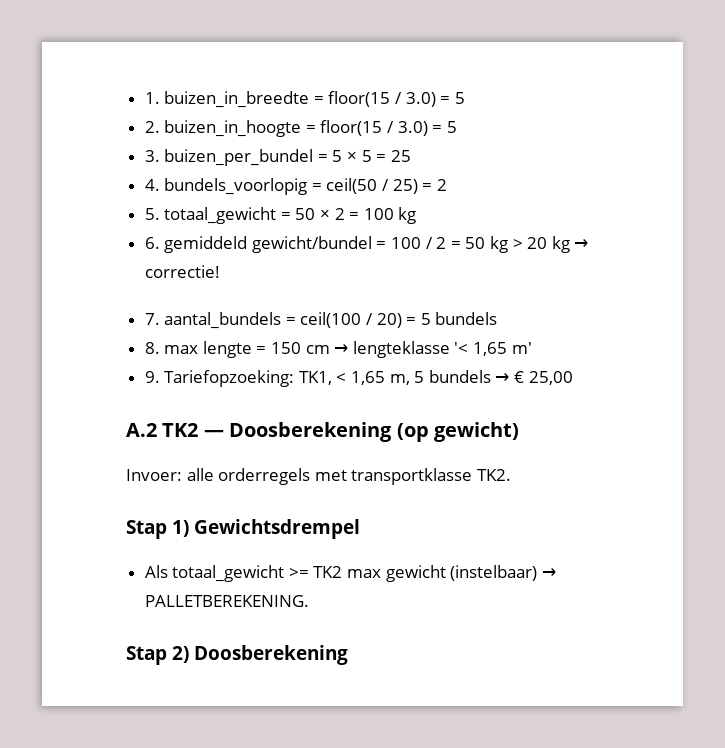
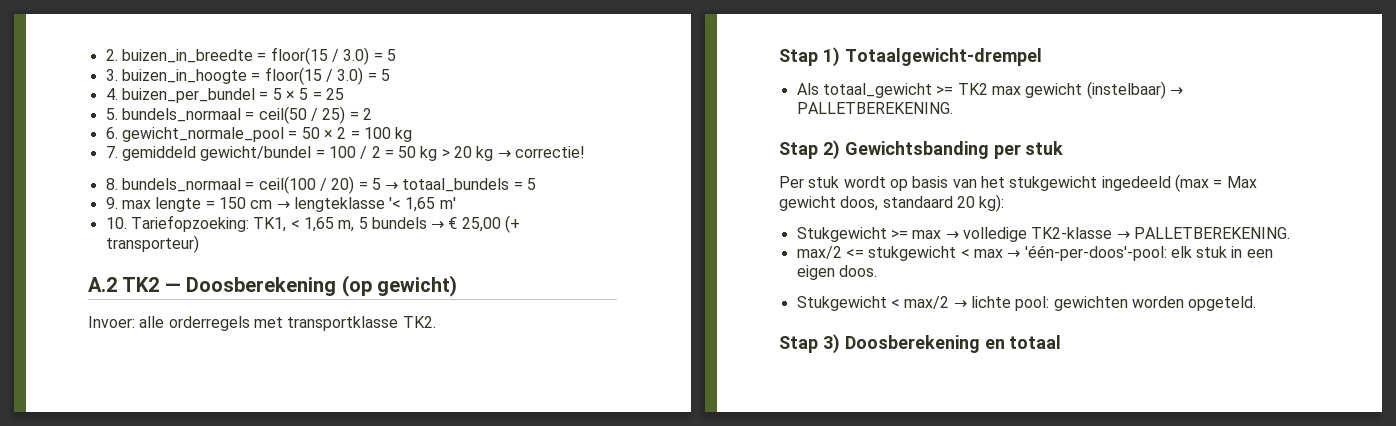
[144,92,160,104] 1. -> [105,49,118,61] 2.
[144,121,160,133] 2. -> [105,69,118,81] 3.
[144,150,160,162] 3. -> [105,88,118,100] 4.
[144,178,308,195] 4. bundels_voorlopig -> [105,108,241,122] 5. bundels_normaal
[144,207,277,224] 5. totaal_gewicht -> [105,127,284,142] 6. gewicht_normale_pool
[144,237,160,249] 6. -> [105,146,118,158] 7.
[144,312,282,329] 7. aantal_bundels -> [105,178,241,192] 8. bundels_normaal
[435,312,498,325] [144,342,160,354] bundels // 8. -> [385,178,537,192] [105,197,118,209] → totaal_bundels = 5 // 9.
[144,371,160,383] 9. -> [105,217,127,229] 10.
(573, 378) none -> [505,215,521,233] [105,235,199,253] (+ transporteur)
[194,519,360,539] Gewichtsdrempel -> [844,48,1042,66] Totaalgewicht-drempel
[194,645,348,665] Doosberekening -> [844,141,1064,159] [779,174,1257,192] [779,194,1005,212] [796,227,1290,242] [796,245,1273,261] [796,265,877,280] [796,296,1257,311] [779,334,1062,354] Gewichtsbanding per stuk // Per stuk wordt op basis van het stukgewicht ingedeeld (max = Max gewicht doos, standaard 20 kg): // Stukgewicht >= max → volledige TK2-klasse → PALLETBEREKENING. // max/2 <= stukgewicht < max → 'één-per-doos'-pool: elk stuk in een eigen doos. // Stukgewicht < max/2 → lichte pool: gewichten worden opgeteld. // Stap 3) Doosberekening en totaal

